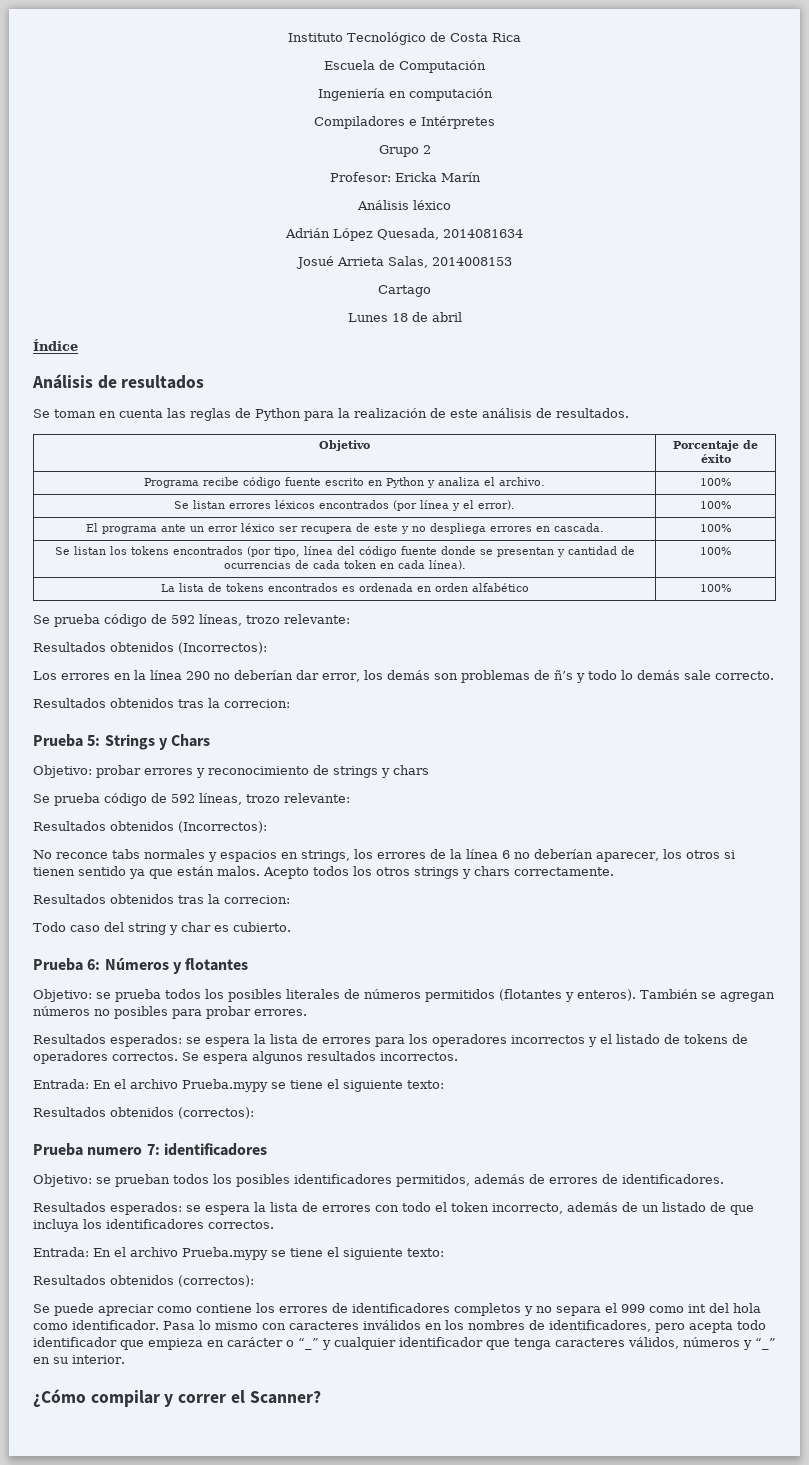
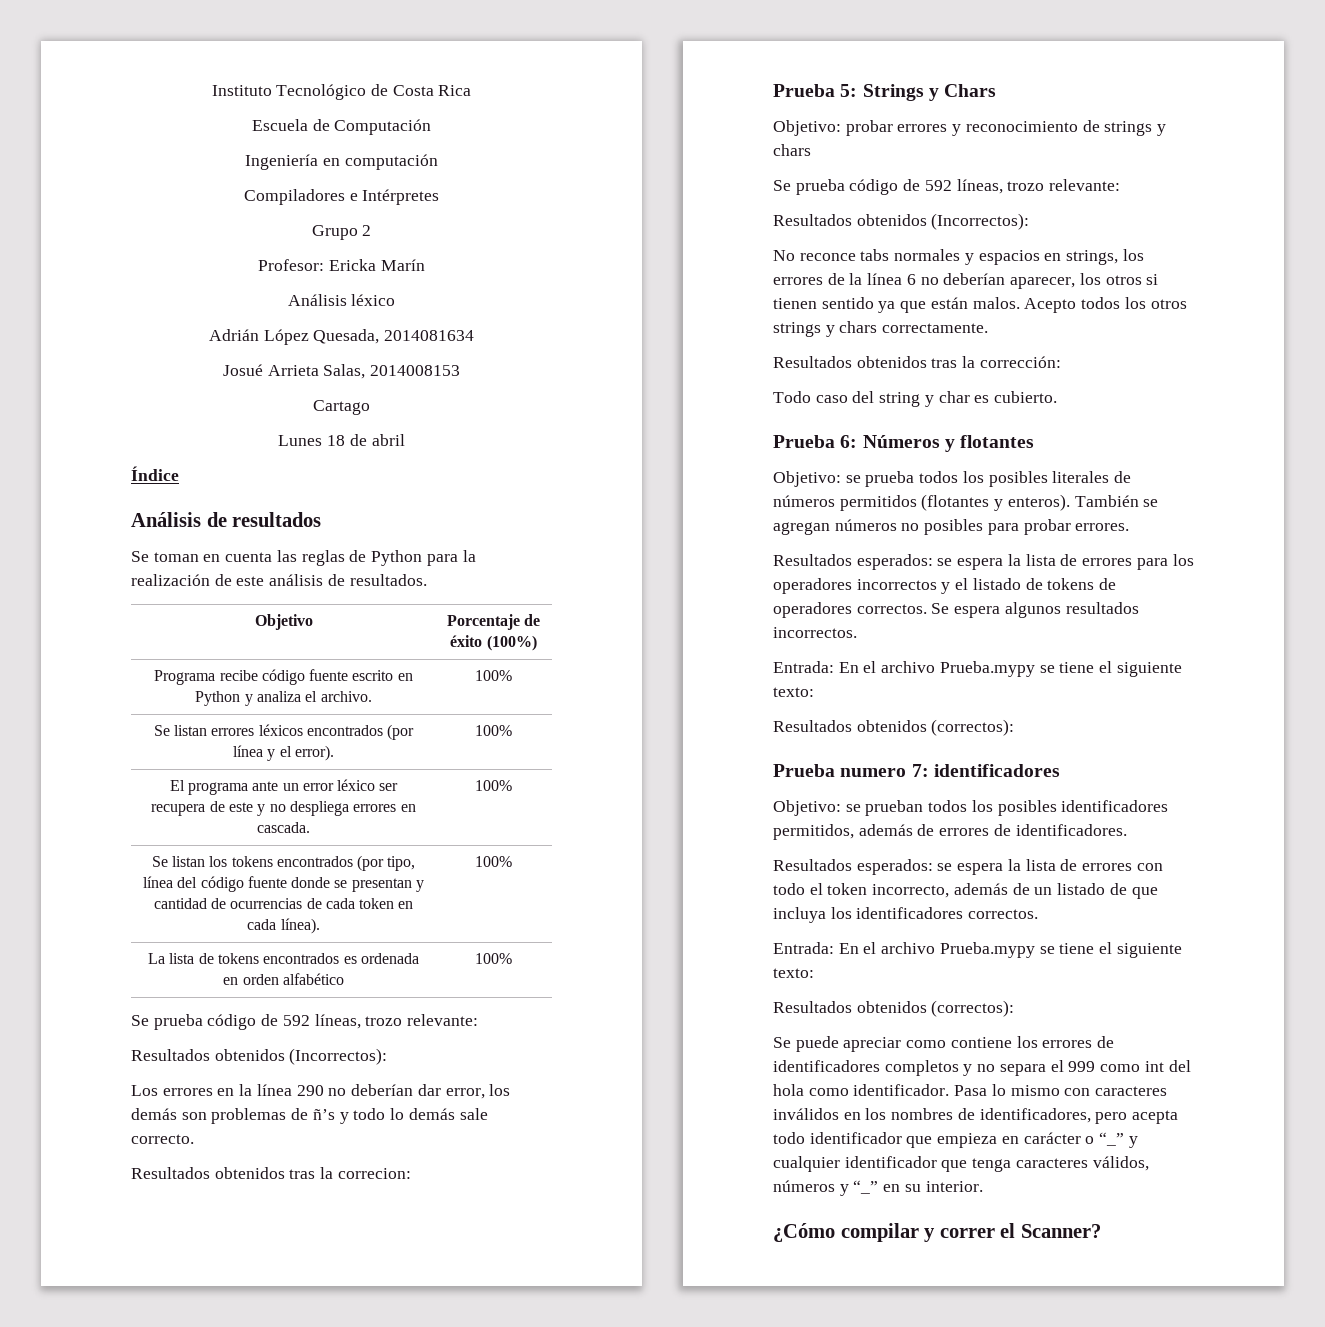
(731, 458) none -> [486,635,537,651] (100%)
[224,895,290,904] correcion: -> [979,356,1061,368] corrección:

